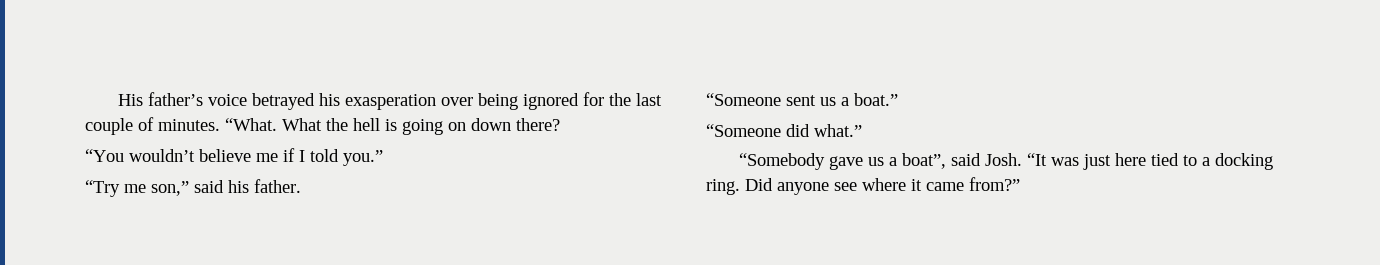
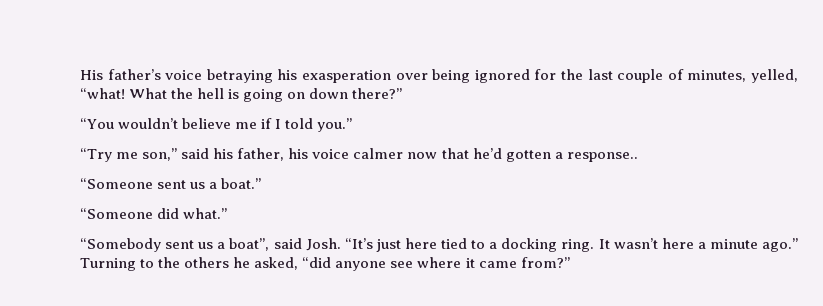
[252,93,316,110] betrayed -> [206,69,273,83] betraying
[158,118,277,131] minutes. “What. -> [687,69,799,83] [80,88,125,99] minutes, yelled, “what!
[516,118,560,131] there? -> [352,88,403,99] there?”
[254,179,301,193] father. -> [237,148,638,162] father, his voice calmer now that he’d gotten a response..
[829,156,864,170] gave -> [165,240,195,249] sent
[1027,153,1080,166] “It was -> [344,238,373,249] “It’s
[745,178,773,191] Did -> [598,238,799,252] [80,257,332,271] It wasn’t here a minute ago.” Turning to the others he asked, “did

